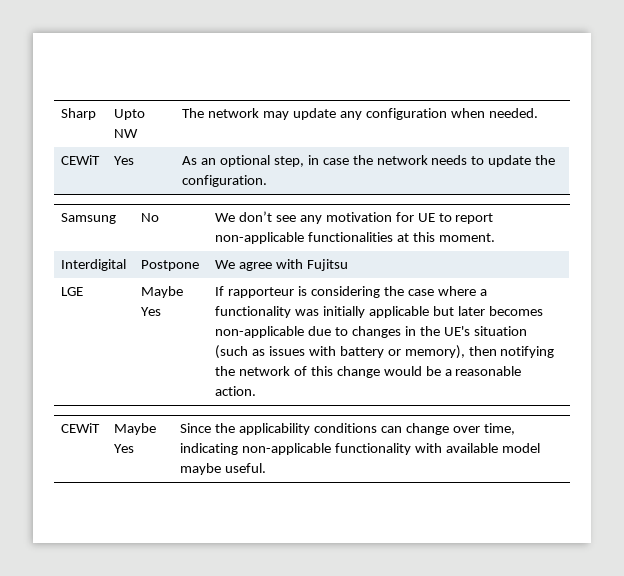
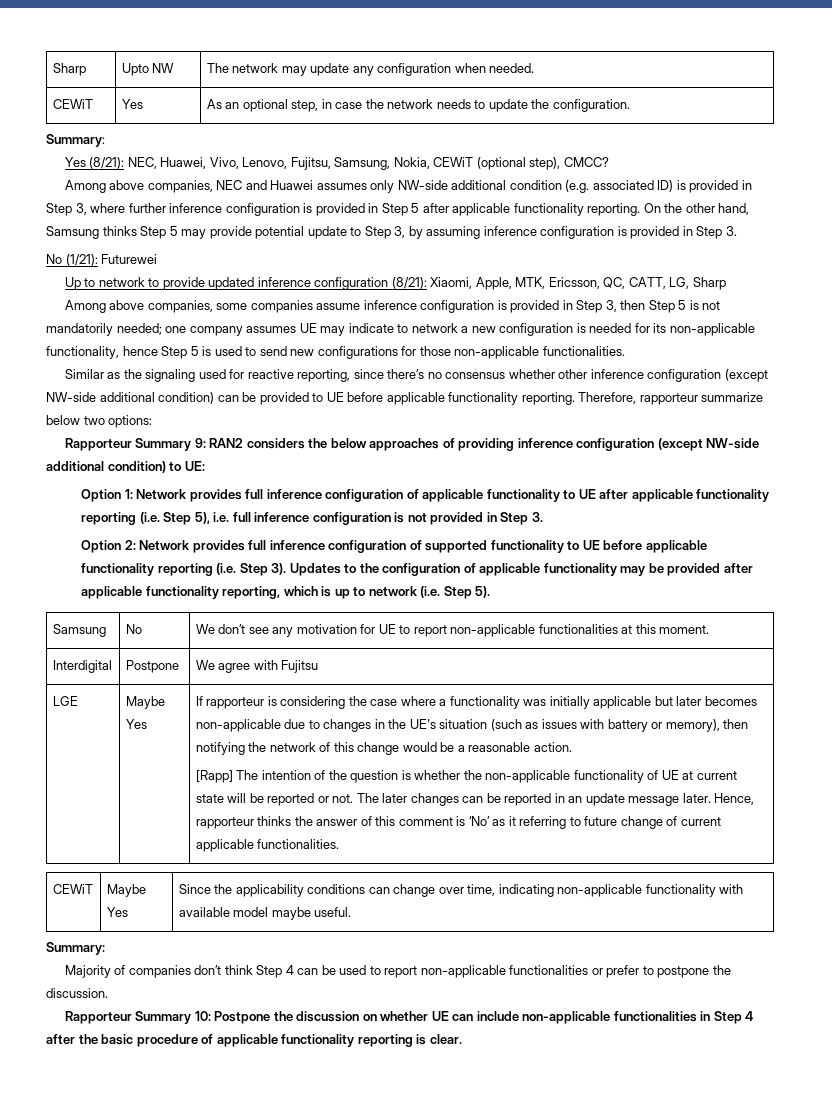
(268, 181) none -> [46,134,105,147] [64,157,609,170] [64,180,752,193] [46,203,750,216] [46,226,737,239] [46,254,158,266] [64,277,726,290] [64,300,721,313] [46,323,755,336] [46,346,625,359] [64,369,768,382] [46,392,764,405] [46,415,153,428] [64,438,760,451] [46,461,205,473] [81,489,770,502] [81,512,543,525] [81,540,707,553] [81,563,753,576] [81,586,491,599] // Summary: // Yes (8/21): NEC, Huawei, Vivo, Lenovo, Fujitsu, Samsung, Nokia, CEWiT (optional step), CMCC? // Among above companies, NEC and Huawei assumes only NW-side additional condition (e.g. associated ID) is provided in Step 3, where further inference configuration is provided in Step 5 after applicable functionality reporting. On the other hand, Samsung thinks Step 5 may provide potential update to Step 3, by assuming inference configuration is provided in Step 3. // No (1/21): Futurewei // Up to network to provide updated inference configuration (8/21): Xiaomi, Apple, MTK, Ericsson, QC, CATT, LG, Sharp // Among above companies, some companies assume inference configuration is provided in Step 3, then Step 5 is not mandatorily needed; one company assumes UE may indicate to network a new configuration is needed for its non-applicable functionality, hence Step 5 is used to send new configurations for those non-applicable functionalities. // Similar as the signaling used for reactive reporting, since there’s no consensus whether other inference configuration (except NW-side additional condition) can be provided to UE before applicable functionality reporting. Therefore, rapporteur summarize below two options: // Rapporteur Summary 9: RAN2 considers the below approaches of providing inference configuration (except NW-side additional condition) to UE: // Option 1: Network provides full inference configuration of applicable functionality to UE after applicable functionality reporting (i.e. Step 5), i.e. full inference configuration is not provided in Step 3. // Option 2: Network provides full inference configuration of supported functionality to UE before applicable functionality reporting (i.e. Step 3). Updates to the configuration of applicable functionality may be provided after applicable functionality reporting, which is up to network (i.e. Step 5).
(257, 391) none -> [195,770,737,783] [195,793,755,806] [195,816,721,829] [195,839,340,852] // [Rapp] The intention of the question is whether the non-applicable functionality of UE at current state will be reported or not. The later changes can be reported in an update message later. Hence, rapporteur thinks the answer of this comment is ‘No’ as it referring to future change of current applicable functionalities.
(267, 468) none -> [46,942,105,955] [64,965,731,978] [46,988,108,998] [64,1011,754,1024] [46,1034,462,1047] // Summary: // Majority of companies don’t think Step 4 can be used to report non-applicable functionalities or prefer to postpone the discussion. // Rapporteur Summary 10: Postpone the discussion on whether UE can include non-applicable functionalities in Step 4 after the basic procedure of applicable functionality reporting is clear.

